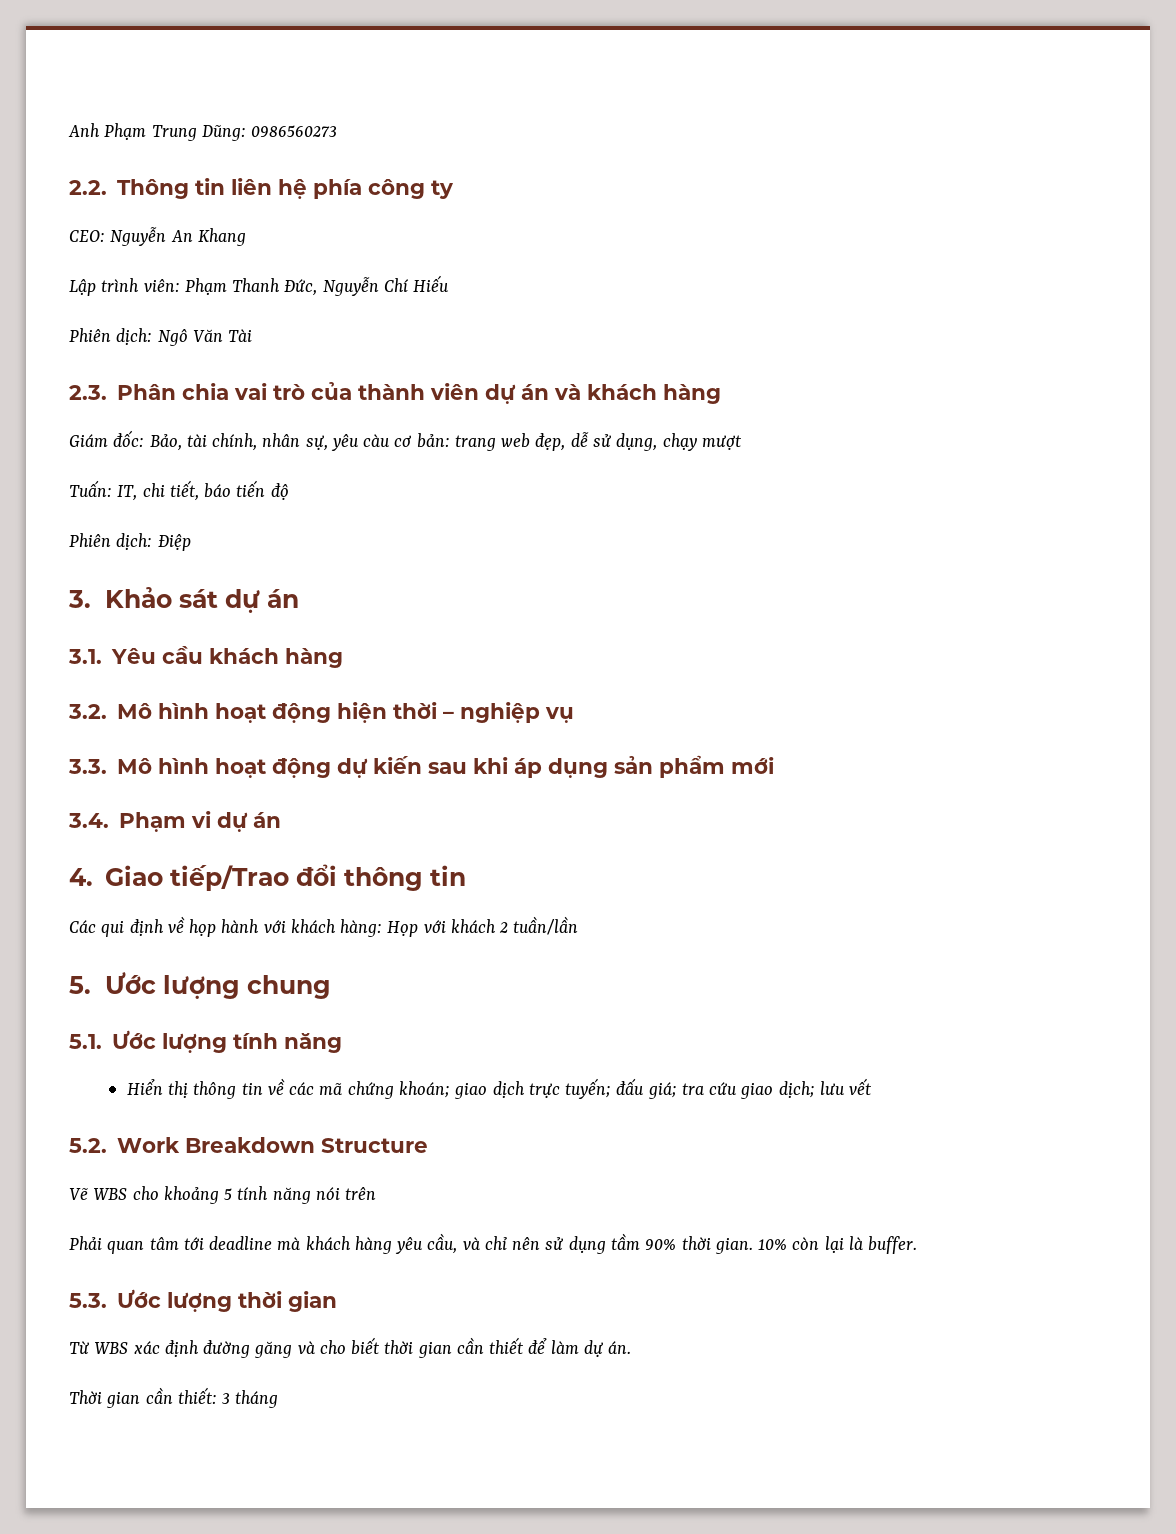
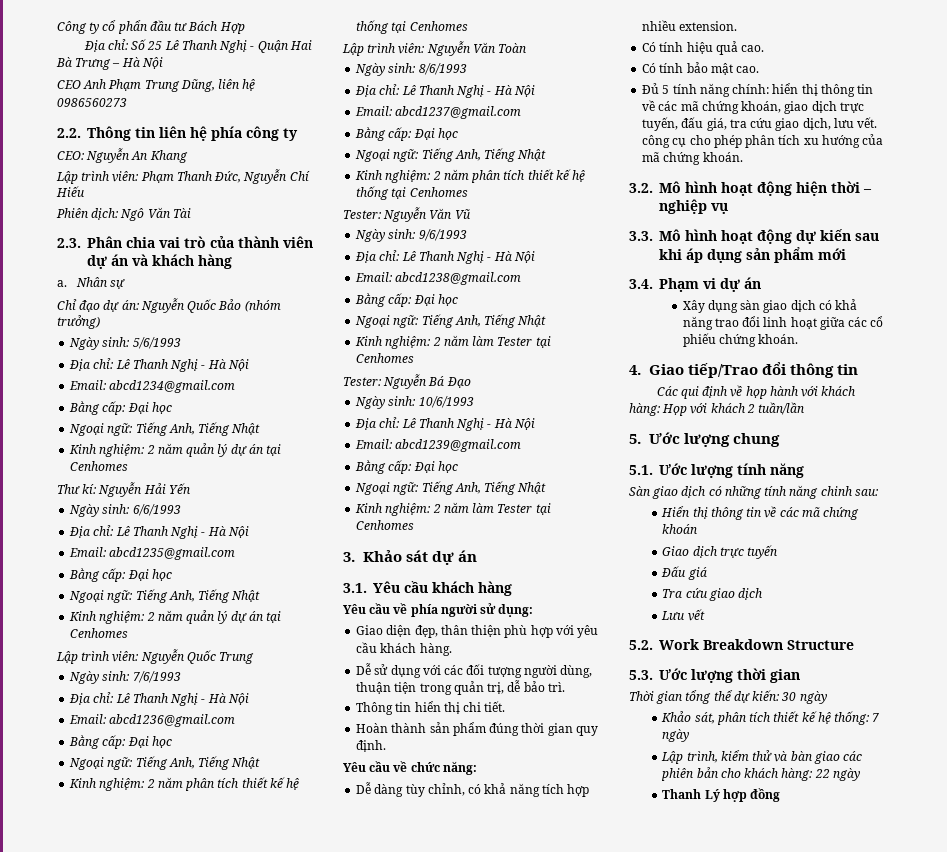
[68,123,246,141] Anh Phạm Trung Dũng: -> [57,20,245,34] [83,39,312,53] [56,57,163,70] [57,79,256,92] Công ty cổ phẩn đầu tư Bách Hợp // Địa chỉ: Số 25 Lê Thanh Nghị - Quận Hai Bà Trưng – Hà Nội // CEO Anh Phạm Trung Dũng, liên hệ
[69,430,741,451] [69,480,289,501] [69,533,191,551] Giám đốc: Bảo, tài chính, nhân sự, yêu càu cơ bản: trang web đẹp, dễ sử dụng, chạy mượt // Tuấn: IT, chi tiết, báo tiến độ // Phiên dịch: Điệp -> [57,277,126,289] [57,298,281,313] [57,315,100,329] [69,337,181,350] [69,358,249,372] [69,380,236,393] [69,401,172,415] [69,422,261,436] [69,443,282,457] [70,461,129,471] [57,482,190,497] [69,504,181,517] [69,525,249,539] [69,547,236,560] [69,568,172,582] [69,589,261,603] [69,610,282,624] [70,628,129,638] [56,649,255,664] [69,671,181,684] [69,692,249,706] [69,714,236,727] [69,735,172,749] [69,756,261,770] [69,777,300,791] [356,20,468,34] [342,41,527,56] [355,63,467,76] [355,84,535,98] [355,106,522,119] [355,127,458,141] [355,148,547,162] [355,169,586,183] [356,186,468,200] [343,207,470,222] [355,229,467,242] [355,250,535,264] [355,272,522,285] [355,293,458,307] [355,314,547,328] [355,335,551,349] [356,353,415,363] [343,374,471,389] [355,396,474,409] [355,417,535,431] [355,439,522,452] [355,460,458,474] [355,481,547,495] [355,502,551,516] [356,520,415,530] a. Nhân sự // Chỉ đạo dự án: Nguyễn Quốc Bảo (nhóm trưởng) // Ngày sinh: 5/6/1993 // Địa chỉ: Lê Thanh Nghị - Hà Nội // Email: abcd1234@gmail.com // Bằng cấp: Đại học // Ngoại ngữ: Tiếng Anh, Tiếng Nhật // Kinh nghiệm: 2 năm quản lý dự án tại Cenhomes // Thư kí: Nguyễn Hải Yến // Ngày sinh: 6/6/1993 // Địa chỉ: Lê Thanh Nghị - Hà Nội // Email: abcd1235@gmail.com // Bằng cấp: Đại học // Ngoại ngữ: Tiếng Anh, Tiếng Nhật // Kinh nghiệm: 2 năm quản lý dự án tại Cenhomes // Lập trình viên: Nguyễn Quốc Trung // Ngày sinh: 7/6/1993 // Địa chỉ: Lê Thanh Nghị - Hà Nội // Email: abcd1236@gmail.com // Bằng cấp: Đại học // Ngoại ngữ: Tiếng Anh, Tiếng Nhật // Kinh nghiệm: 2 năm phân tích thiết kế hệ thống tại Cenhomes // Lập trình viên: Nguyễn Văn Toàn // Ngày sinh: 8/6/1993 // Địa chỉ: Lê Thanh Nghị - Hà Nội // Email: abcd1237@gmail.com // Bằng cấp: Đại học // Ngoại ngữ: Tiếng Anh, Tiếng Nhật // Kinh nghiệm: 2 năm phân tích thiết kế hệ thống tại Cenhomes // Tester: Nguyễn Văn Vũ // Ngày sinh: 9/6/1993 // Địa chỉ: Lê Thanh Nghị - Hà Nội // Email: abcd1238@gmail.com // Bằng cấp: Đại học // Ngoại ngữ: Tiếng Anh, Tiếng Nhật // Kinh nghiệm: 2 năm làm Tester tại Cenhomes // Tester: Nguyễn Bá Đạo // Ngày sinh: 10/6/1993 // Địa chỉ: Lê Thanh Nghị - Hà Nội // Email: abcd1239@gmail.com // Bằng cấp: Đại học // Ngoại ngữ: Tiếng Anh, Tiếng Nhật // Kinh nghiệm: 2 năm làm Tester tại Cenhomes
(343, 658) none -> [343,603,534,617] [356,625,599,638] [356,642,452,656] [356,663,593,678] [356,680,565,695] [356,701,506,715] [356,722,598,736] [356,740,387,752] [343,761,477,775] [356,782,590,797] [642,20,738,31] [642,41,765,55] [642,62,760,75] [642,83,874,97] [642,100,864,114] [642,117,878,131] [642,134,884,148] [642,152,743,165] // Yêu cầu về phía người sử dụng: // Giao diện đẹp, thân thiện phù hợp với yêu cầu khách hàng. // Dễ sử dụng với các đối tượng người dùng, thuận tiện trong quản trị, dễ bảo trì. // Thông tin hiển thị chi tiết. // Hoàn thành sản phẩm đúng thời gian quy định. // Yêu cầu về chức năng: // Dễ dàng tùy chỉnh, có khả năng tích hợp nhiều extension. // Có tính hiệu quả cao. // Có tính bảo mật cao. // Đủ 5 tính năng chính: hiển thị thông tin về các mã chứng khoán, giao dịch trực tuyến, đấu giá, tra cứu giao dịch, lưu vết. công cụ cho phép phân tích xu hướng của mã chứng khoán.
(281, 820) none -> [682,299,858,313] [682,316,884,330] [682,333,799,347] // Xây dụng sàn giao dịch có khả năng trao đổi linh hoạt giữa các cổ phiếu chứng khoán.
(342, 1043) none -> [629,485,878,499] // Sàn giao dịch có những tính năng chinh sau:
[398,1078,845,1099] khoán; giao dịch trực tuyến; đấu giá; tra cứu giao dịch; lưu -> [662,524,698,534] [662,545,778,559] [661,566,707,580] [662,588,763,601] [661,611,685,620] khoán // Giao dịch trực tuyến // Đấu giá // Tra cứu giao dịch // Lưu
[69,1186,377,1204] [69,1233,918,1254] // Vẽ WBS cho khoảng 5 tính năng nói trên // Phải quan tâm tới deadline mà khách hàng yêu cầu, và chỉ nên sử dụng tầm 90% thời gian. 10% còn lại là buffer. -> (854, 645) none
[69,1337,632,1358] [69,1387,279,1408] Từ WBS xác định đường găng và cho biết thời gian cần thiết để làm dự án. // Thời gian cần thiết: 3 tháng -> [629,690,827,704] [661,711,880,725] [662,729,690,742] [661,750,863,764] [661,767,860,781] [662,788,781,802] Thời gian tổng thể dự kiến: 30 ngày // Khảo sát, phân tích thiết kế hệ thống: 7 ngày // Lập trình, kiểm thử và bàn giao các phiên bản cho khách hàng: 22 ngày // Thanh Lý hợp đồng

